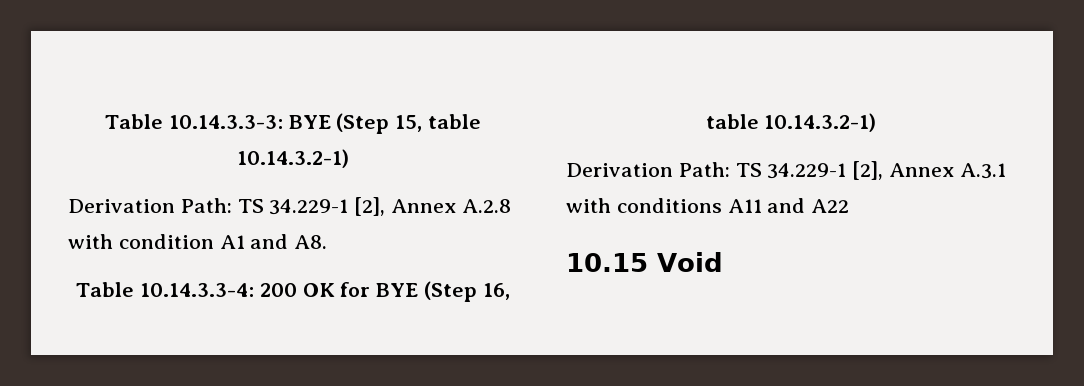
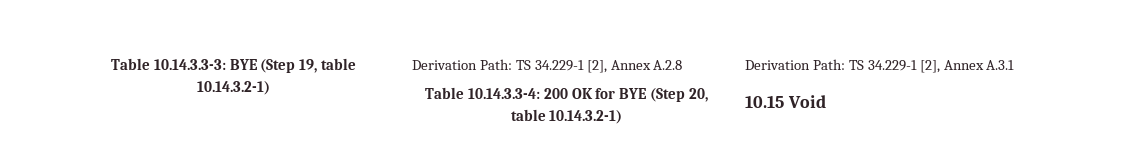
[395,115,423,132] 15, -> [299,59,318,73] 19,
[68,234,328,249] with condition A1 and A8. -> (683, 65) none
[482,283,510,300] 16, -> [689,88,709,102] 20,
[566,198,850,213] with conditions A11 and A22 -> (1015, 65) none

